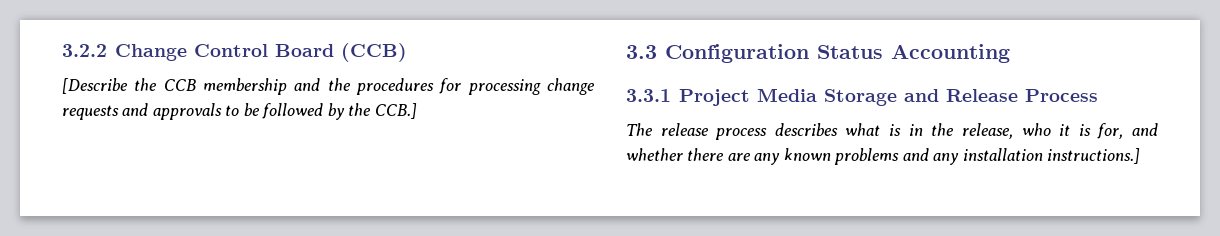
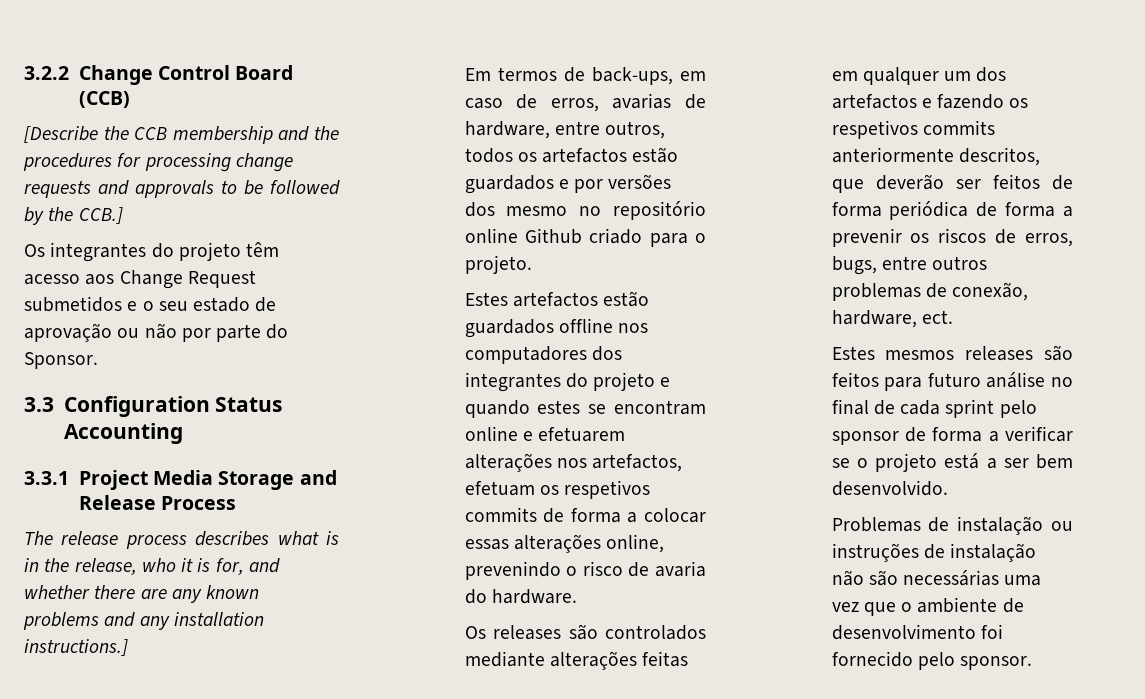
(417, 111) none -> [24,242,280,262] [24,270,256,289] [24,296,277,312] [24,323,289,342] [24,352,98,369] // Os integrantes do projeto têm acesso aos Change Request submetidos e o seu estado de aprovação ou não por parte do Sponsor.
(1141, 156) none -> [464,67,706,85] [464,93,706,112] [464,121,666,139] [464,147,679,163] [464,174,672,194] [464,201,706,220] [464,228,706,247] [464,255,532,274] [464,291,650,307] [464,318,649,338] [464,346,622,364] [464,372,671,392] [464,400,706,418] [464,426,626,442] [464,453,683,472] [464,480,651,499] [464,507,706,523] [464,534,665,553] [464,561,706,580] [464,589,577,604] [464,624,706,640] [464,651,689,670] [831,67,1007,85] [831,94,1029,109] [831,120,995,139] [831,147,1040,166] [831,174,1073,193] [831,201,1073,220] [831,228,1073,247] [831,256,988,275] [831,282,1029,301] [831,310,953,328] [831,345,1073,361] [831,372,1073,391] [831,399,1037,418] [831,426,1073,445] [831,453,1073,472] [831,480,948,496] [831,516,1073,535] [831,543,1037,562] [831,570,1042,586] [831,597,1024,616] [831,624,1003,640] [831,651,1033,670] // Em termos de back-ups, em caso de erros, avarias de hardware, entre outros, todos os artefactos estão guardados e por versões dos mesmo no repositório online Github criado para o projeto. // Estes artefactos estão guardados offline nos computadores dos integrantes do projeto e quando estes se encontram online e efetuarem alterações nos artefactos, efetuam os respetivos commits de forma a colocar essas alterações online, prevenindo o risco de avaria do hardware. // Os releases são controlados mediante alterações feitas em qualquer um dos artefactos e fazendo os respetivos commits anteriormente descritos, que deverão ser feitos de forma periódica de forma a prevenir os riscos de erros, bugs, entre outros problemas de conexão, hardware, ect. // Estes mesmos releases são feitos para futuro análise no final de cada sprint pelo sponsor de forma a verificar se o projeto está a ser bem desenvolvido. // Problemas de instalação ou instruções de instalação não são necessárias uma vez que o ambiente de desenvolvimento foi fornecido pelo sponsor.

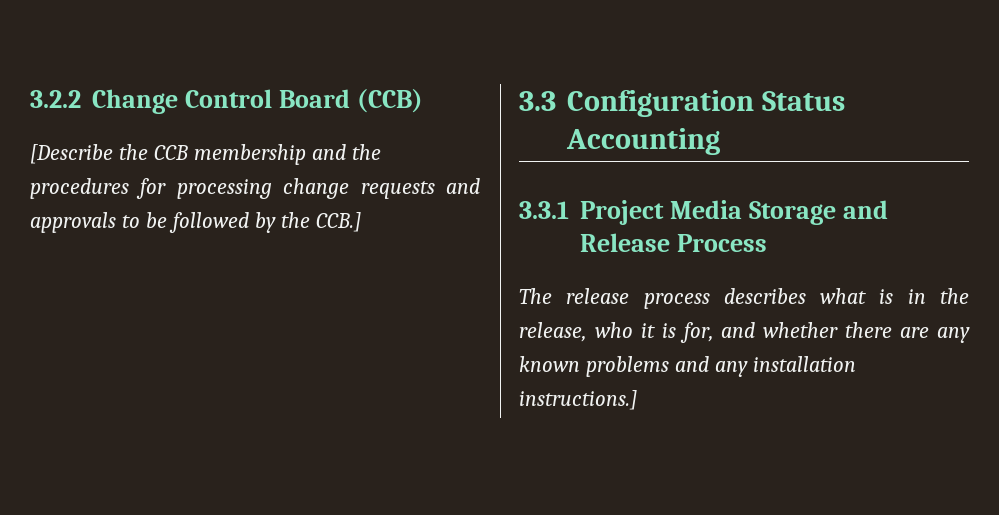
[24,242,280,262] [24,270,256,289] [24,296,277,312] [24,323,289,342] [24,352,98,369] // Os integrantes do projeto têm acesso aos Change Request submetidos e o seu estado de aprovação ou não por parte do Sponsor. -> (361, 222) none
[464,67,706,85] [464,93,706,112] [464,121,666,139] [464,147,679,163] [464,174,672,194] [464,201,706,220] [464,228,706,247] [464,255,532,274] [464,291,650,307] [464,318,649,338] [464,346,622,364] [464,372,671,392] [464,400,706,418] [464,426,626,442] [464,453,683,472] [464,480,651,499] [464,507,706,523] [464,534,665,553] [464,561,706,580] [464,589,577,604] [464,624,706,640] [464,651,689,670] [831,67,1007,85] [831,94,1029,109] [831,120,995,139] [831,147,1040,166] [831,174,1073,193] [831,201,1073,220] [831,228,1073,247] [831,256,988,275] [831,282,1029,301] [831,310,953,328] [831,345,1073,361] [831,372,1073,391] [831,399,1037,418] [831,426,1073,445] [831,453,1073,472] [831,480,948,496] [831,516,1073,535] [831,543,1037,562] [831,570,1042,586] [831,597,1024,616] [831,624,1003,640] [831,651,1033,670] // Em termos de back-ups, em caso de erros, avarias de hardware, entre outros, todos os artefactos estão guardados e por versões dos mesmo no repositório online Github criado para o projeto. // Estes artefactos estão guardados offline nos computadores dos integrantes do projeto e quando estes se encontram online e efetuarem alterações nos artefactos, efetuam os respetivos commits de forma a colocar essas alterações online, prevenindo o risco de avaria do hardware. // Os releases são controlados mediante alterações feitas em qualquer um dos artefactos e fazendo os respetivos commits anteriormente descritos, que deverão ser feitos de forma periódica de forma a prevenir os riscos de erros, bugs, entre outros problemas de conexão, hardware, ect. // Estes mesmos releases são feitos para futuro análise no final de cada sprint pelo sponsor de forma a verificar se o projeto está a ser bem desenvolvido. // Problemas de instalação ou instruções de instalação não são necessárias uma vez que o ambiente de desenvolvimento foi fornecido pelo sponsor. -> (637, 400) none

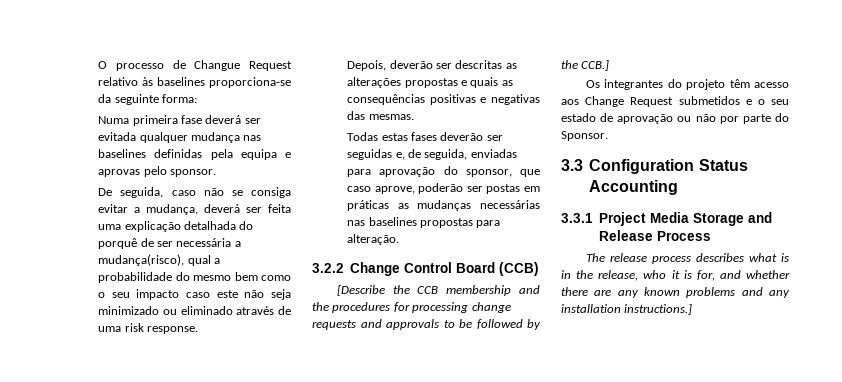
(30, 99) none -> [98,60,292,71] [98,77,291,88] [98,94,197,105] [98,115,261,126] [98,132,262,143] [98,149,292,160] [98,166,216,177] [98,187,291,198] [98,204,291,215] [98,221,254,232] [98,238,241,249] [98,254,220,266] [98,272,291,283] [98,289,291,300] [98,306,291,315] [98,323,198,334] [347,60,517,71] [347,77,513,88] [347,94,540,105] [347,111,414,120] [347,132,503,141] [347,149,517,160] [347,166,540,177] [347,183,540,194] [347,200,540,211] [347,217,501,228] [347,234,400,245] O processo de Changue Request relativo às baselines proporciona-se da seguinte forma: // Numa primeira fase deverá ser evitada qualquer mudança nas baselines definidas pela equipa e aprovas pelo sponsor. // De seguida, caso não se consiga evitar a mudança, deverá ser feita uma explicação detalhada do porquê de ser necessária a mudança(risco), qual a probabilidade do mesmo bem como o seu impacto caso este não seja minimizado ou eliminado através de uma risk response. // Depois, deverão ser descritas as alterações propostas e quais as consequências positivas e negativas das mesmas. // Todas estas fases deverão ser seguidas e, de seguida, enviadas para aprovação do sponsor, que caso aprove, poderão ser postas em práticas as mudanças necessárias nas baselines propostas para alteração. //
(361, 222) none -> [585,79,789,90] [561,96,789,107] [561,113,789,124] [561,131,608,141] // Os integrantes do projeto têm acesso aos Change Request submetidos e o seu estado de aprovação ou não por parte do Sponsor.

